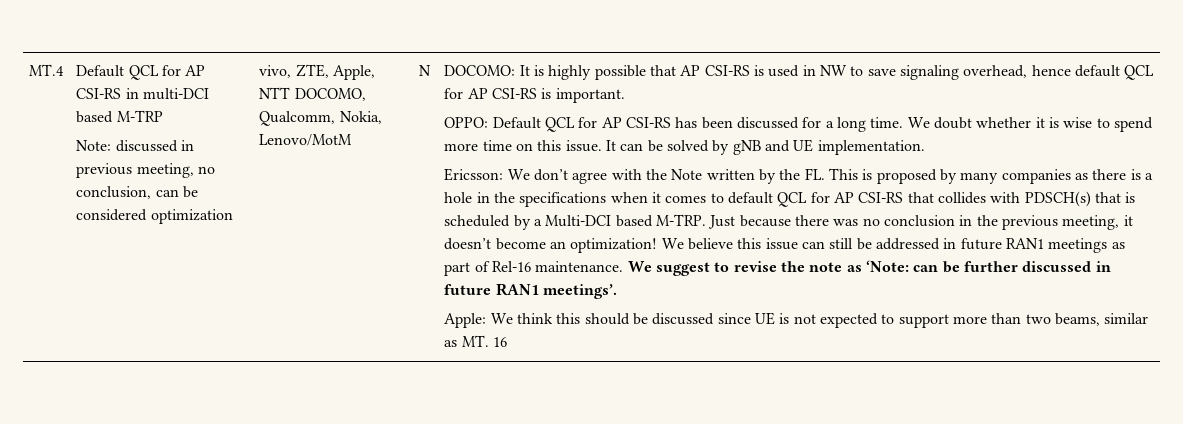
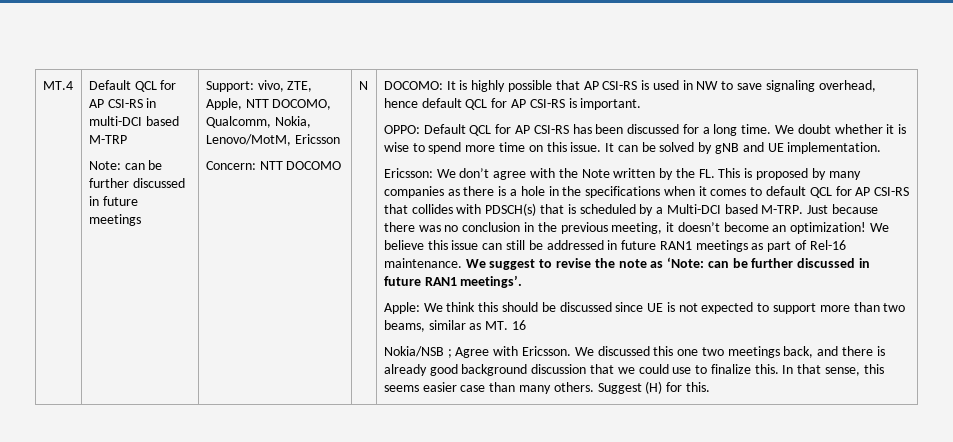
[115,140,195,152] [76,163,216,178] [76,186,199,199] [76,209,233,224] discussed in previous meeting, no conclusion, can be considered optimization | -> [124,160,163,170] [88,178,185,188] [88,196,138,206] [88,214,141,226] [205,81,254,92] can be further discussed in future meetings | Support:
[259,134,353,146] Lenovo/MotM -> [205,134,340,146] [205,161,342,170] Lenovo/MotM, Ericsson // Concern: NTT DOCOMO
(508, 342) none -> [383,346,885,358] [383,364,884,376] [383,381,710,394] // Nokia/NSB ; Agree with Ericsson. We discussed this one two meetings back, and there is already good background discussion that we could use to finalize this. In that sense, this seems easier case than many others. Suggest (H) for this.

